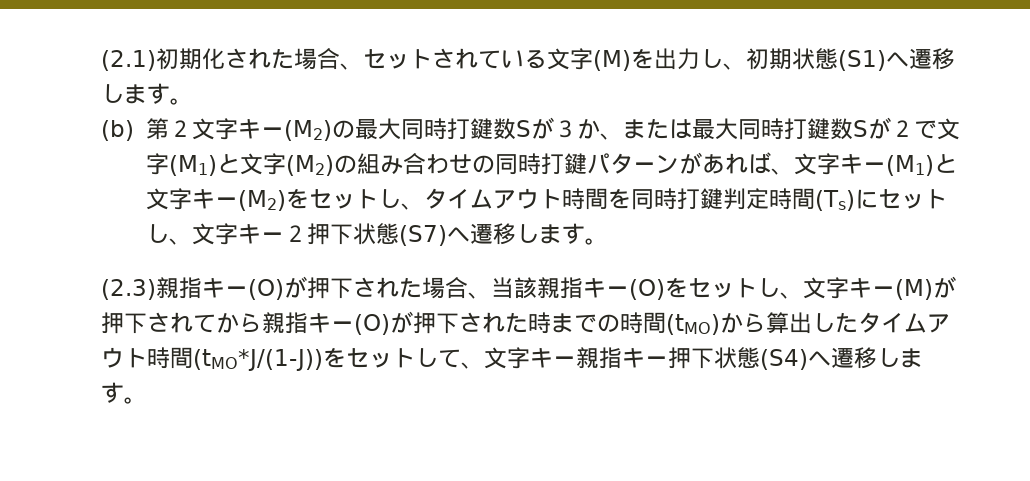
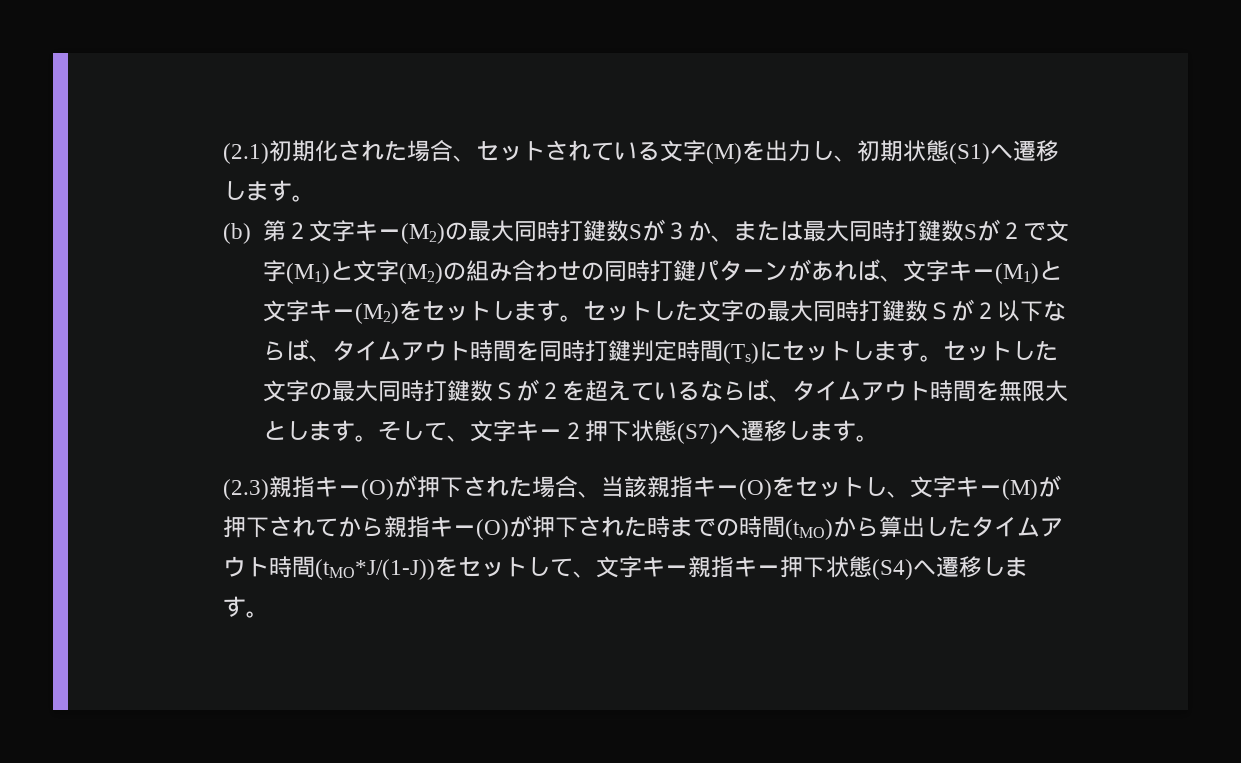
(401, 198) none -> [513,299,1066,322] [262,339,309,361] ます。セットした文字の最大同時打鍵数Ｓが２以下ならば
(169, 233) none -> [873,340,1058,362] [262,379,1068,402] [262,420,447,442] ます。セットした文字の最大同時打鍵数Ｓが２を超えているならば、タイムアウト時間を無限大とします。そして

